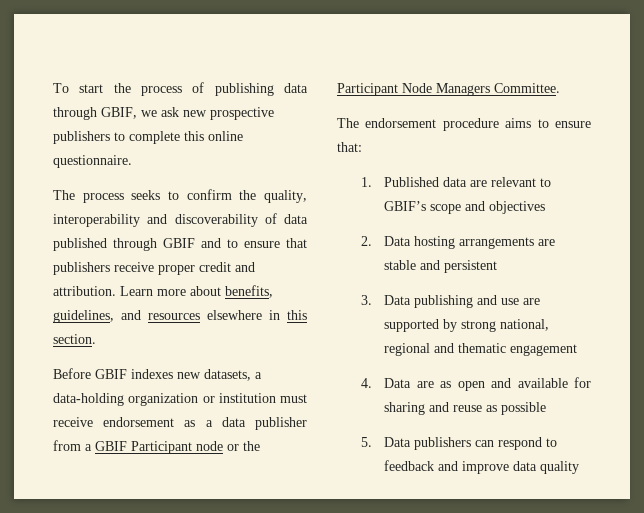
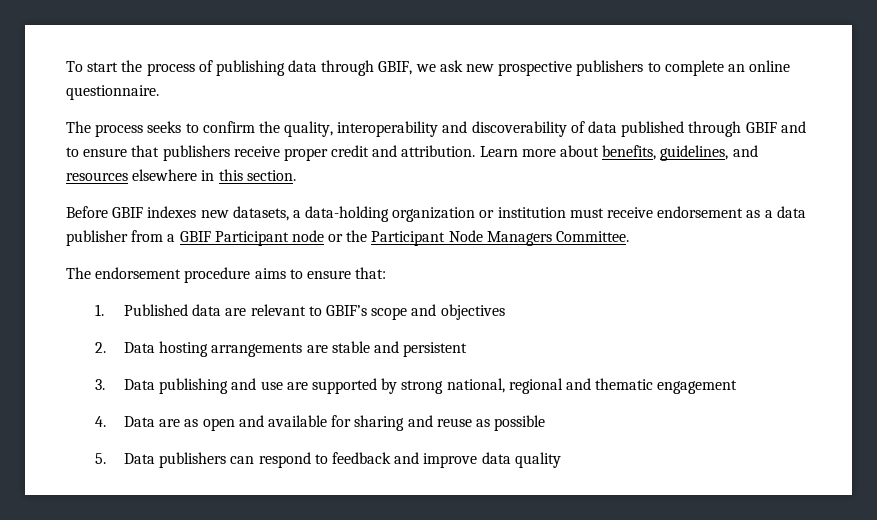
[184,131,204,141] this -> [727,64,745,72] an

